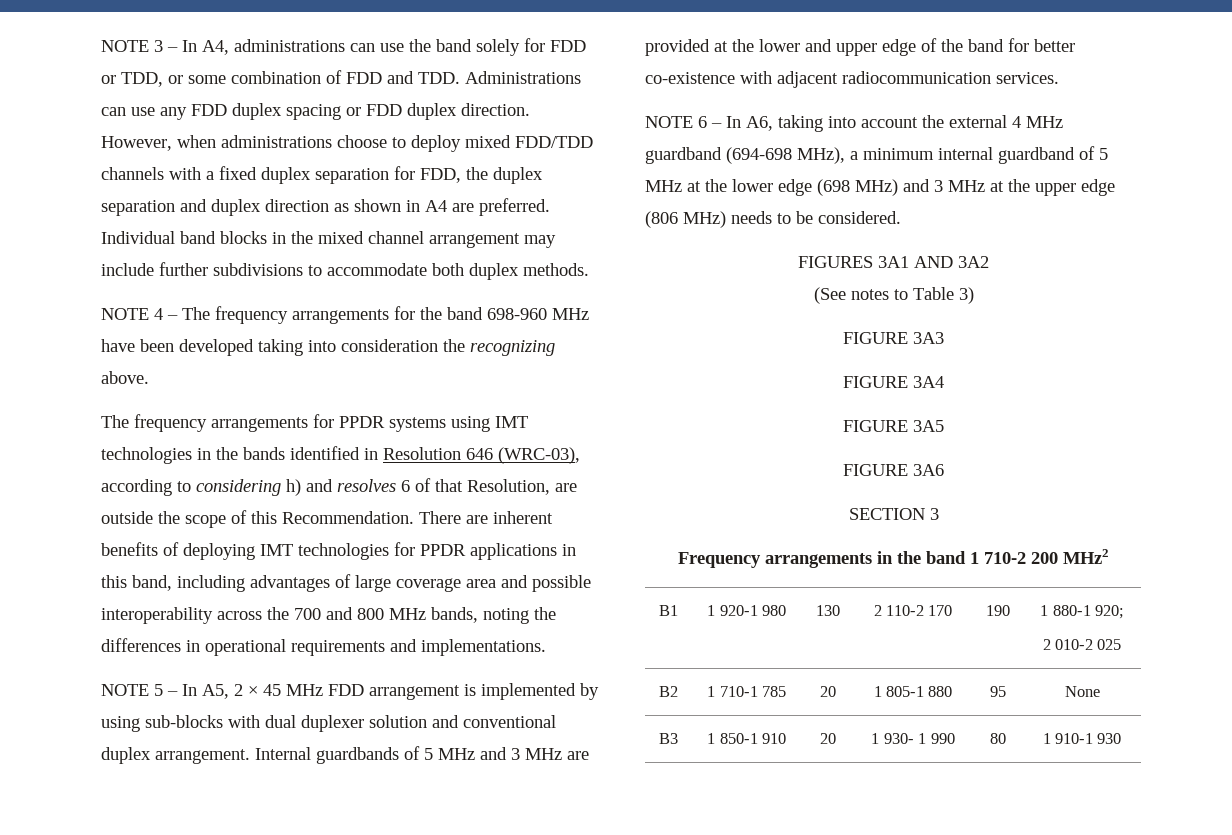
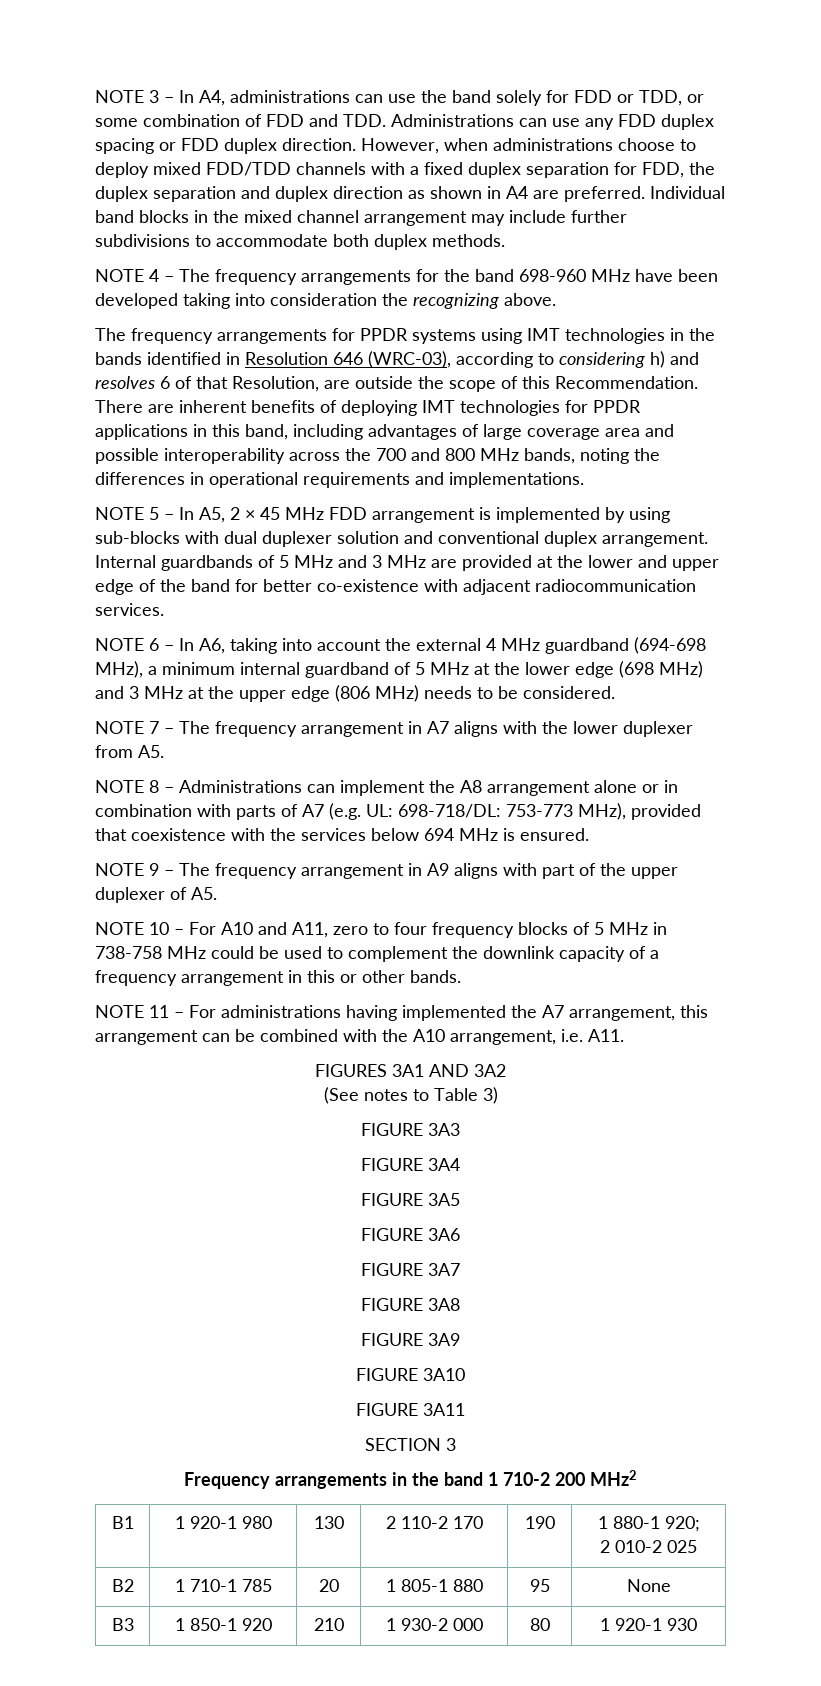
(901, 217) none -> [95,721,693,737] [95,745,164,758] [95,780,678,796] [95,803,701,820] [95,828,589,841] [95,863,678,879] [95,887,217,903] [95,922,667,938] [95,946,659,962] [95,970,461,986] [95,1005,708,1021] [95,1029,624,1045] // NOTE 7 – The frequency arrangement in A7 aligns with the lower duplexer from A5. // NOTE 8 – Administrations can implement the A8 arrangement alone or in combination with parts of A7 (e.g. UL: 698-718/DL: 753-773 MHz), provided that coexistence with the services below 694 MHz is ensured. // NOTE 9 – The frequency arrangement in A9 aligns with part of the upper duplexer of A5. // NOTE 10 – For A10 and A11, zero to four frequency blocks of 5 MHz in 738-758 MHz could be used to complement the downlink capacity of a frequency arrangement in this or other bands. // NOTE 11 – For administrations having implemented the A7 arrangement, this arrangement can be combined with the A10 arrangement, i.e. A11.
(944, 470) none -> [361,1263,460,1276] [361,1298,460,1311] [361,1333,460,1346] [356,1368,465,1381] [356,1403,465,1416] // FIGURE 3A7 // FIGURE 3A8 // FIGURE 3A9 // FIGURE 3A10 // FIGURE 3A11
[761,733,786,744] [820,733,836,744] [871,733,955,744] 910 | 20 | 1 930- 1 990 -> [241,1618,272,1631] [313,1618,344,1631] [385,1618,483,1631] 920 | 210 | 1 930-2 000
[1055,733,1093,744] 910-1 -> [615,1618,662,1631] 920-1

